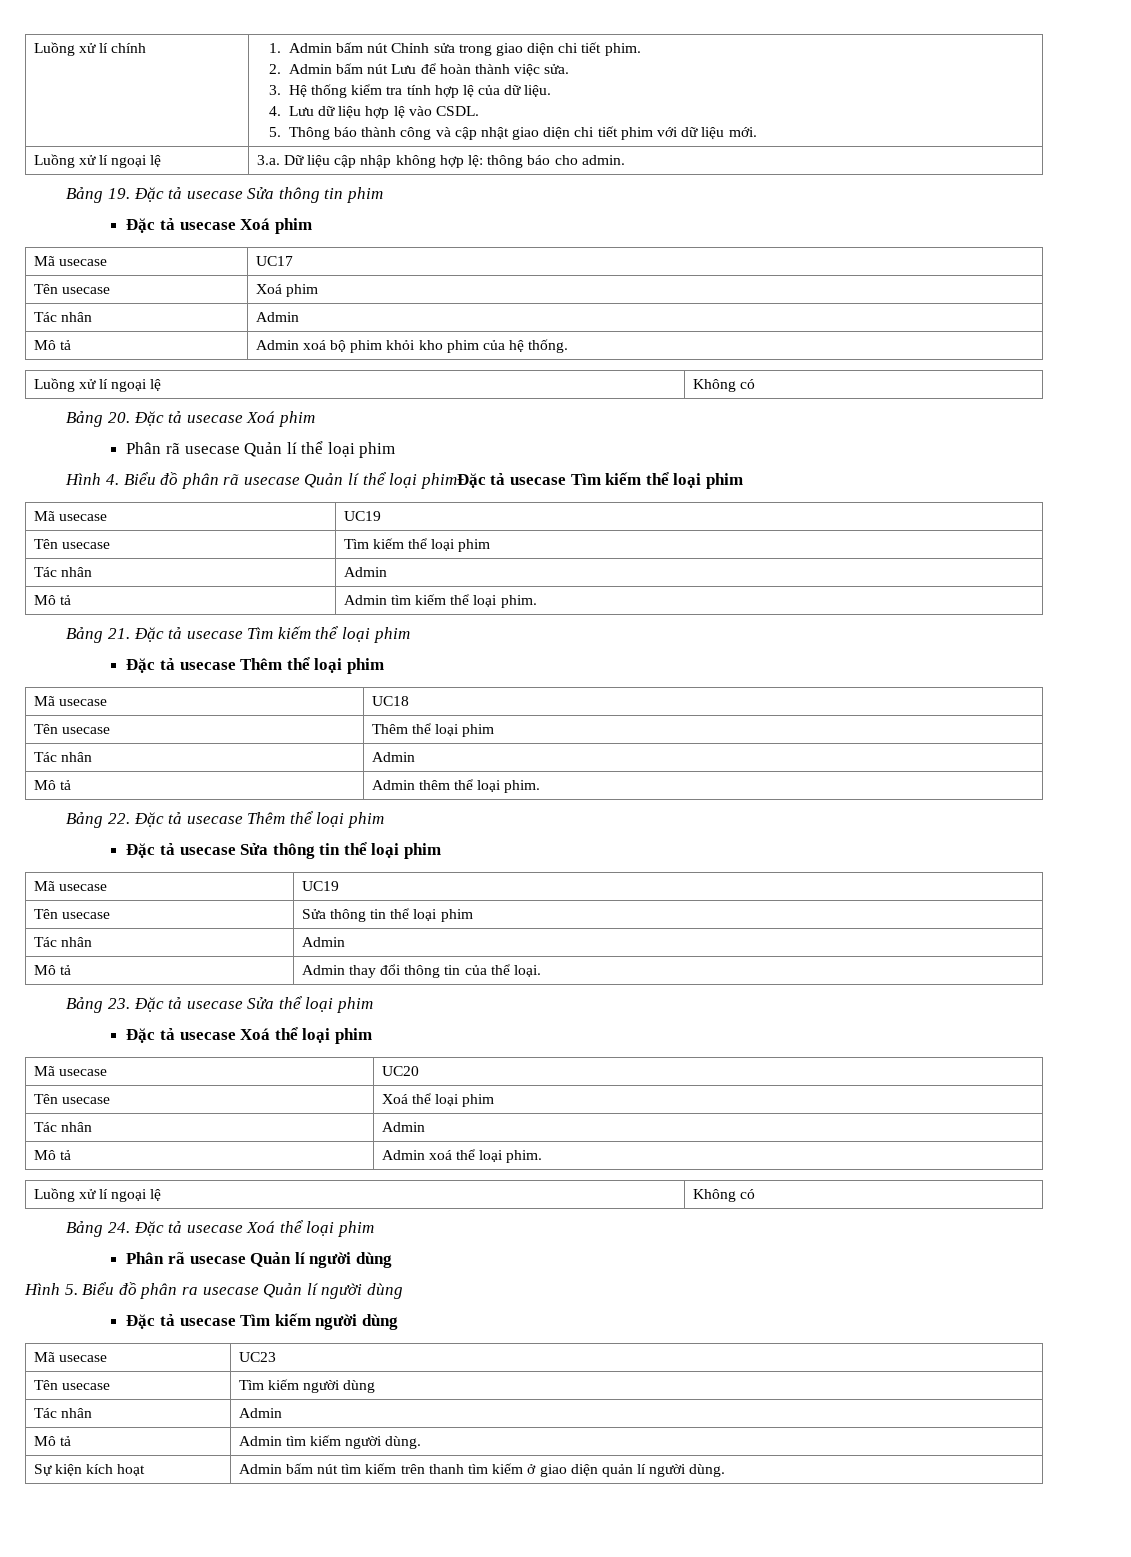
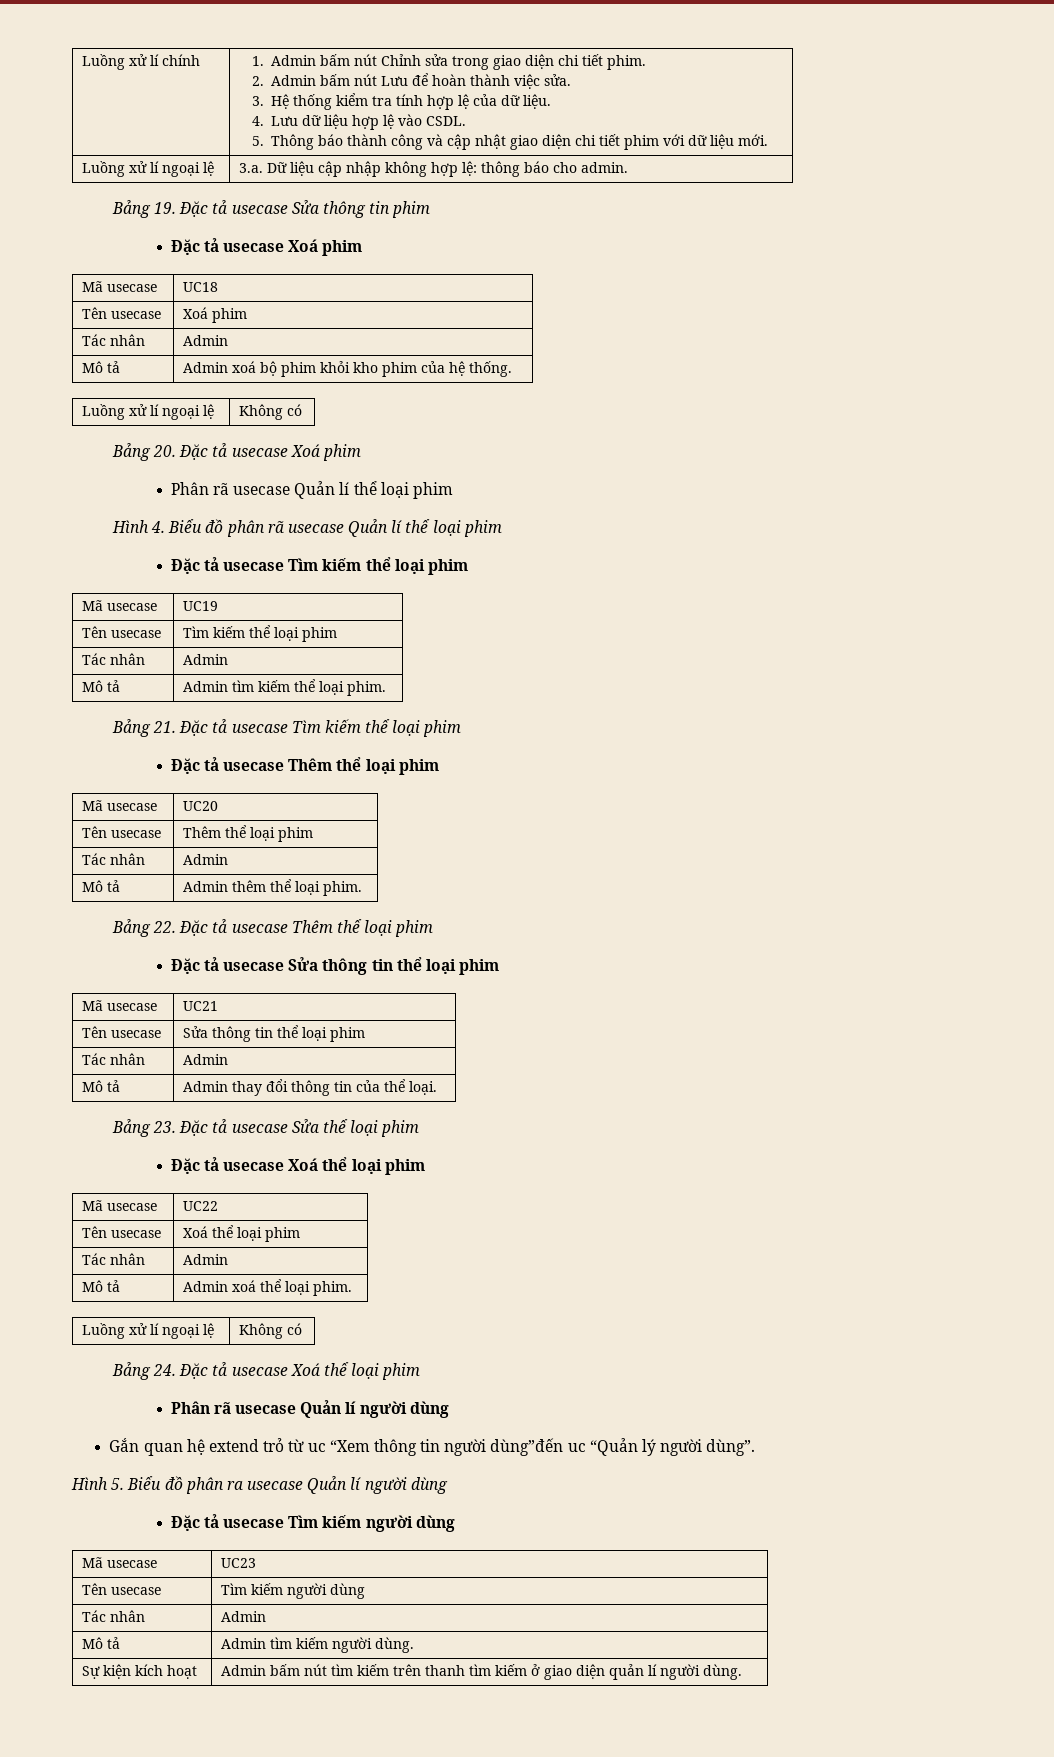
[255,256,293,266] UC17 -> [183,282,219,292] UC18
[420,473,486,489] phimĐặc -> [463,520,502,537] [170,558,200,574] phim // Đặc
[371,696,409,706] UC18 -> [183,801,219,811] UC20
[301,881,339,891] UC19 -> [183,1001,219,1011] UC21
[381,1066,419,1076] UC20 -> [183,1201,219,1211] UC22
(392, 1260) none -> [109,1438,756,1456] // Gắn quan hệ extend trỏ từ uc “Xem thông tin người dùng”đến uc “Quản lý người dùng”.

